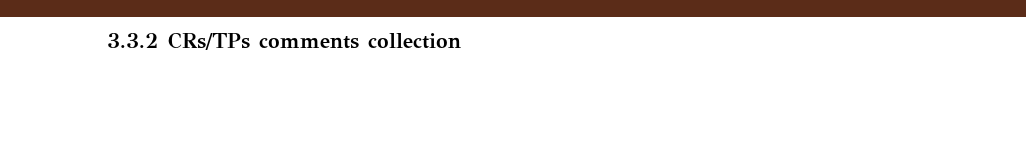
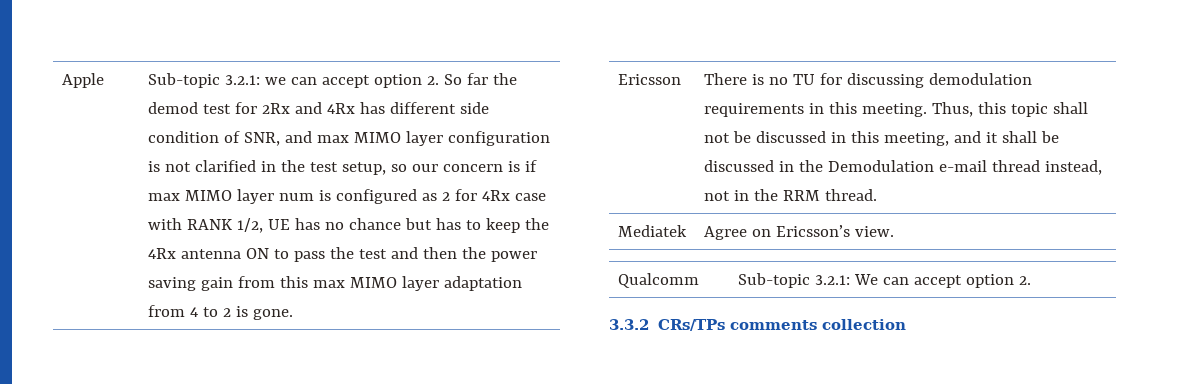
(107, 40) none -> [61,73,104,88] [147,73,517,88] [147,102,489,114] [147,131,550,146] [147,160,537,175] [147,189,546,204] [147,218,549,233] [147,247,537,262] [147,276,522,291] [147,305,293,320] [617,74,681,85] [703,73,1032,88] [703,102,1088,117] [703,131,1059,146] [703,160,1102,175] [703,189,877,201] [617,225,687,237] [703,225,894,240] [617,273,699,288] [737,273,1031,288] Apple | Sub-topic 3.2.1: we can accept option 2. So far the demod test for 2Rx and 4Rx has different side condition of SNR, and max MIMO layer configuration is not clarified in the test setup, so our concern is if max MIMO layer num is configured as 2 for 4Rx case with RANK 1/2, UE has no chance but has to keep the 4Rx antenna ON to pass the test and then the power saving gain from this max MIMO layer adaptation from 4 to 2 is gone. // Ericsson | There is no TU for discussing demodulation requirements in this meeting. Thus, this topic shall not be discussed in this meeting, and it shall be discussed in the Demodulation e-mail thread instead, not in the RRM thread. // Mediatek | Agree on Ericsson’s view. // Qualcomm | Sub-topic 3.2.1: We can accept option 2. //

